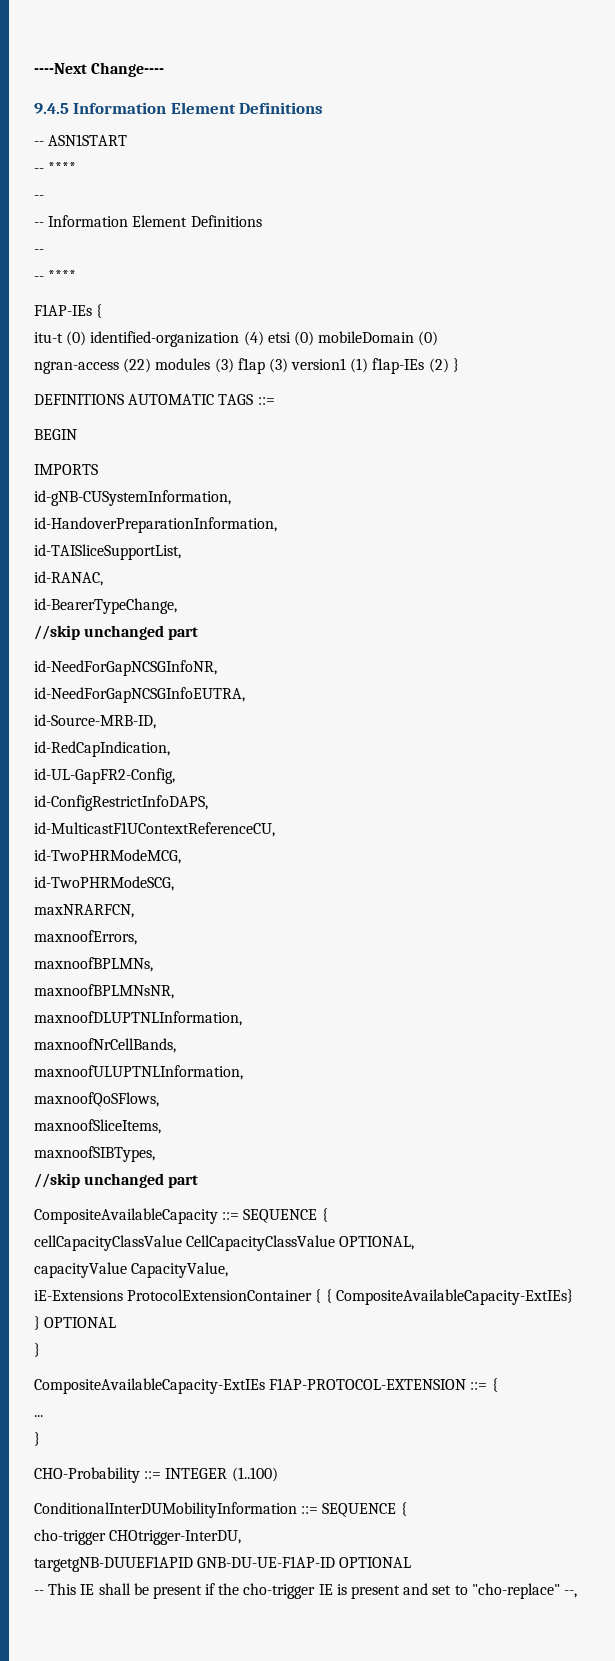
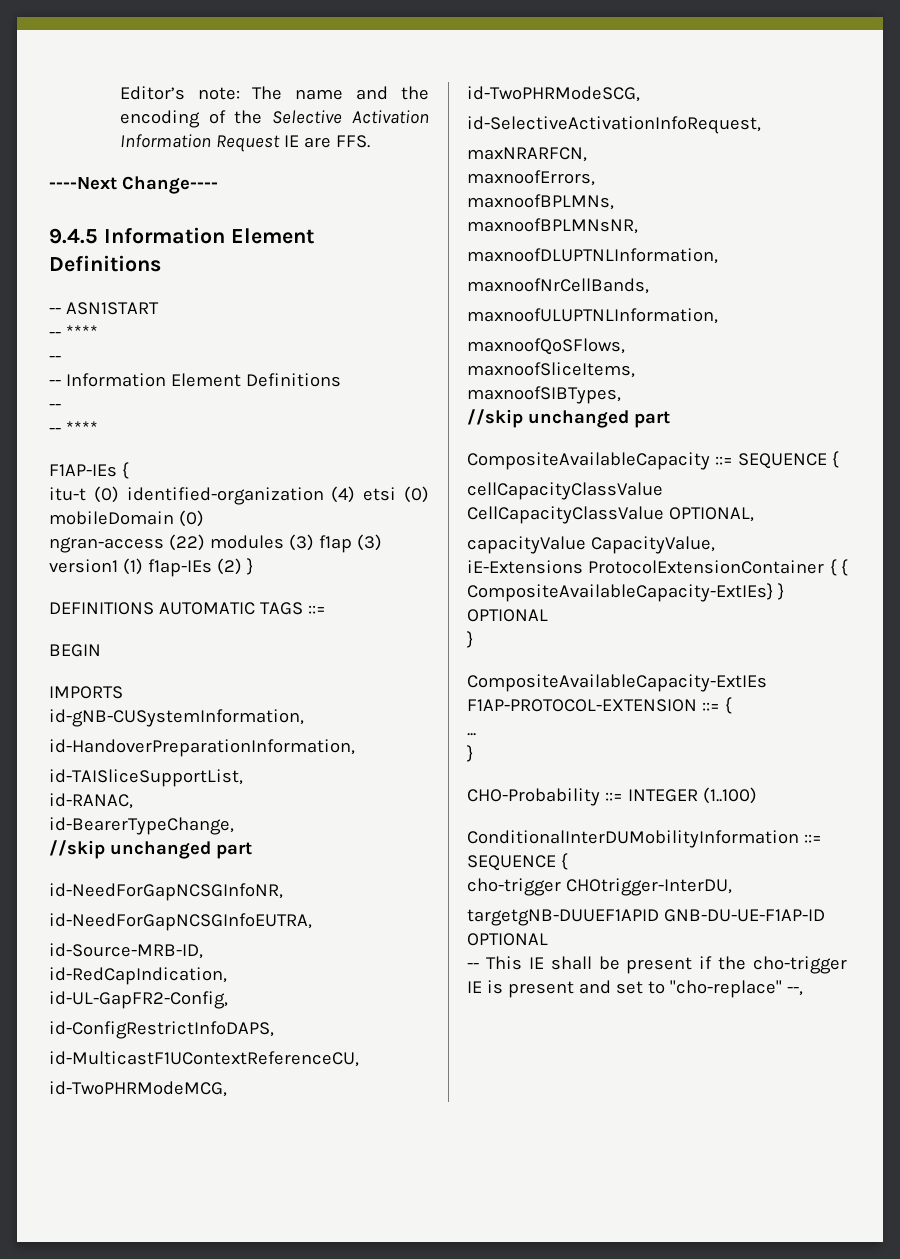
(34, 68) none -> [119,86,429,100] [119,110,429,128] [119,134,370,152] Editor’s note: The name and the encoding of the Selective Activation Information Request IE are FFS. //
(174, 883) none -> [467,116,761,134] // id-SelectiveActivationInfoRequest,

